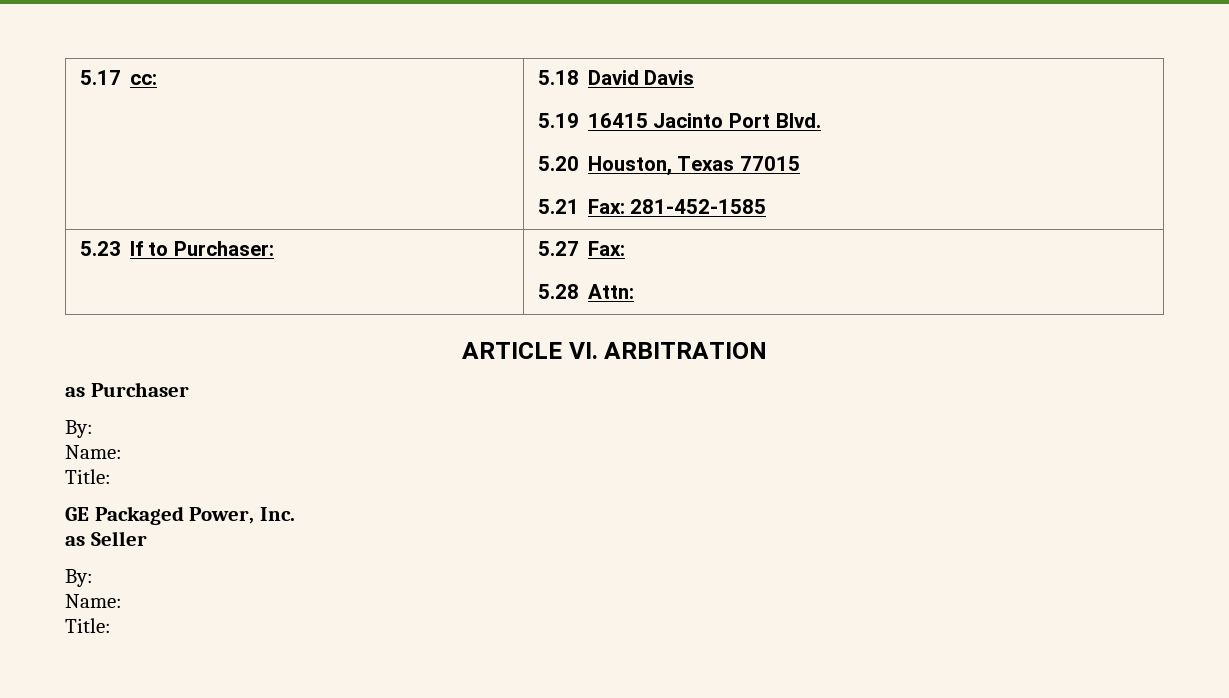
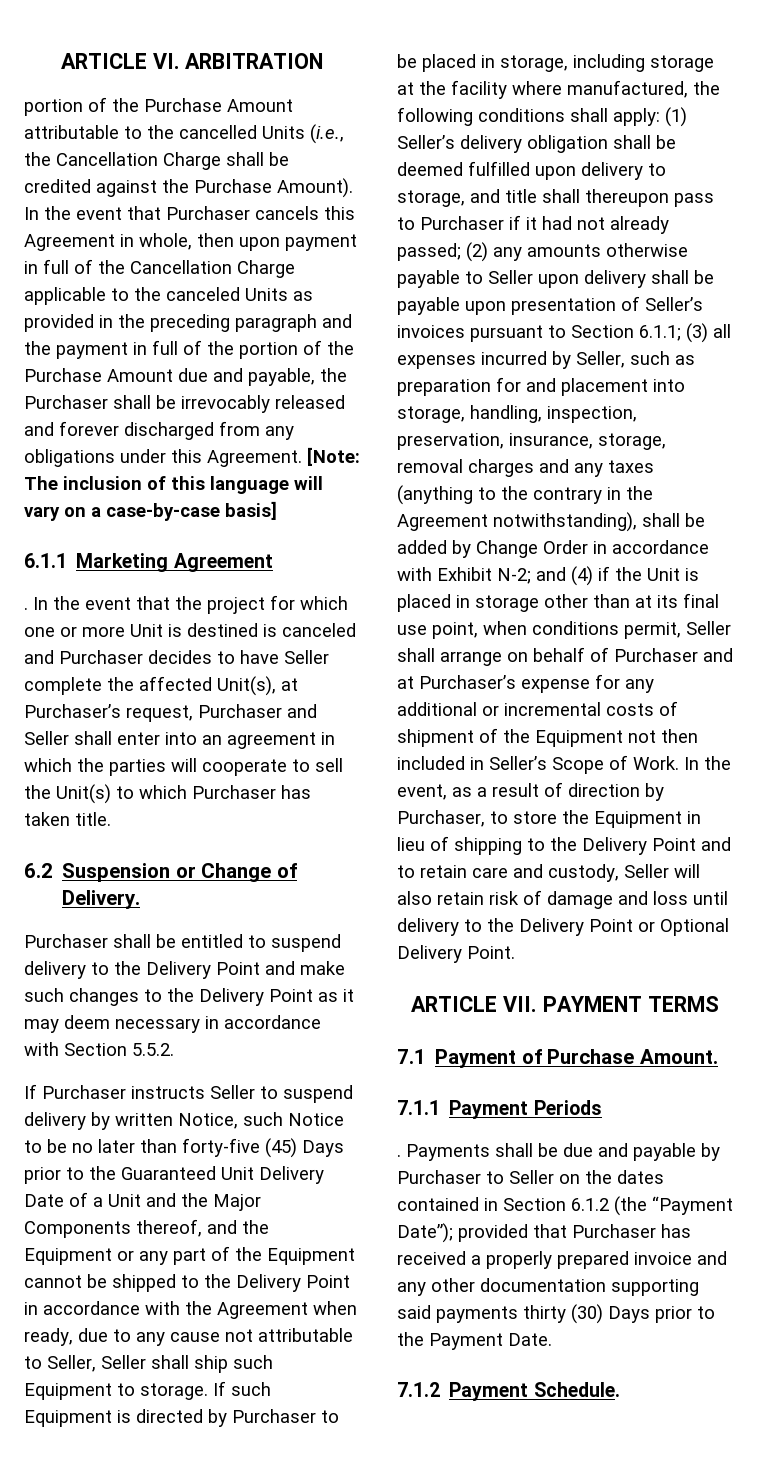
[79,70,157,85] [537,70,695,85] [537,113,821,128] [537,156,800,176] [537,199,767,214] [79,241,274,256] [537,241,625,256] [537,284,634,299] [461,342,768,359] [65,382,189,397] [65,420,93,438] [65,445,122,459] [65,469,111,484] [65,506,295,525] [65,531,147,546] [65,569,93,587] [65,594,122,608] [65,618,111,633] 5.17 cc: | 5.18 David Davis // 5.19 16415 Jacinto Port Blvd. // 5.20 Houston, Texas 77015 // 5.21 Fax: 281-452-1585 // 5.23 If to Purchaser: | 5.27 Fax: // 5.28 Attn: // ARTICLE VI. ARBITRATION // as Purchaser // By: // Name: // Title: // GE Packaged Power, Inc. // as Seller // By: // Name: // Title: -> [60,53,324,69] [24,97,293,116] [24,124,344,144] [24,152,289,170] [24,178,353,198] [24,206,355,220] [24,233,357,251] [24,259,295,278] [24,287,313,305] [24,314,352,332] [24,340,354,359] [24,368,347,386] [24,395,345,413] [24,421,294,440] [24,447,360,467] [24,476,323,494] [24,501,277,521] [24,553,273,572] [24,595,348,614] [24,623,356,637] [24,650,329,664] [24,676,298,696] [24,704,317,722] [24,731,335,749] [24,758,343,776] [24,784,311,804] [24,812,111,826] [24,863,297,882] [62,890,141,909] [24,934,341,952] [24,961,345,979] [24,988,354,1006] [24,1015,321,1033] [24,1042,174,1056] [24,1084,353,1103] [24,1112,344,1130] [24,1138,344,1158] [24,1166,324,1184] [24,1192,261,1211] [24,1219,269,1238] [24,1246,355,1265] [24,1274,350,1292] [24,1301,357,1319] [24,1328,353,1346] [24,1355,273,1373] [24,1381,271,1400] [24,1409,339,1427] [397,54,714,72] [397,80,720,99] [397,107,687,127] [397,135,676,153] [397,161,666,180] [397,189,714,207] [397,215,669,234] [397,242,688,262] [397,270,714,288] [397,296,703,315] [397,323,731,343] [397,351,695,369] [397,377,685,396] [397,405,637,423] [397,433,666,450] [397,459,654,477] [397,485,653,505] [397,512,705,532] [397,540,709,558] [397,566,699,586] [397,593,719,612] [397,621,731,639] [397,647,733,666] [397,674,654,693] [397,701,678,716] [397,728,698,747] [397,755,731,774] [397,782,664,801] [397,810,701,828] [397,836,731,855] [397,864,700,882] [397,890,728,909] [397,918,729,936] [397,945,515,963] [411,996,719,1012] [397,1049,718,1068] [397,1100,602,1119] [397,1143,720,1161] [397,1170,664,1184] [397,1196,733,1216] [397,1223,691,1243] [397,1251,727,1269] [397,1278,699,1296] [397,1304,715,1324] [397,1332,552,1350] [397,1382,620,1401] ARTICLE VI. ARBITRATION // portion of the Purchase Amount attributable to the cancelled Units (i.e., the Cancellation Charge shall be credited against the Purchase Amount). In the event that Purchaser cancels this Agreement in whole, then upon payment in full of the Cancellation Charge applicable to the canceled Units as provided in the preceding paragraph and the payment in full of the portion of the Purchase Amount due and payable, the Purchaser shall be irrevocably released and forever discharged from any obligations under this Agreement. [Note: The inclusion of this language will vary on a case-by-case basis] // 6.1.1 Marketing Agreement // . In the event that the project for which one or more Unit is destined is canceled and Purchaser decides to have Seller complete the affected Unit(s), at Purchaser’s request, Purchaser and Seller shall enter into an agreement in which the parties will cooperate to sell the Unit(s) to which Purchaser has taken title. // 6.2 Suspension or Change of Delivery. // Purchaser shall be entitled to suspend delivery to the Delivery Point and make such changes to the Delivery Point as it may deem necessary in accordance with Section 5.5.2. // If Purchaser instructs Seller to suspend delivery by written Notice, such Notice to be no later than forty-five (45) Days prior to the Guaranteed Unit Delivery Date of a Unit and the Major Components thereof, and the Equipment or any part of the Equipment cannot be shipped to the Delivery Point in accordance with the Agreement when ready, due to any cause not attributable to Seller, Seller shall ship such Equipment to storage. If such Equipment is directed by Purchaser to be placed in storage, including storage at the facility where manufactured, the following conditions shall apply: (1) Seller’s delivery obligation shall be deemed fulfilled upon delivery to storage, and title shall thereupon pass to Purchaser if it had not already passed; (2) any amounts otherwise payable to Seller upon delivery shall be payable upon presentation of Seller’s invoices pursuant to Section 6.1.1; (3) all expenses incurred by Seller, such as preparation for and placement into storage, handling, inspection, preservation, insurance, storage, removal charges and any taxes (anything to the contrary in the Agreement notwithstanding), shall be added by Change Order in accordance with Exhibit N-2; and (4) if the Unit is placed in storage other than at its final use point, when conditions permit, Seller shall arrange on behalf of Purchaser and at Purchaser’s expense for any additional or incremental costs of shipment of the Equipment not then included in Seller’s Scope of Work. In the event, as a result of direction by Purchaser, to store the Equipment in lieu of shipping to the Delivery Point and to retain care and custody, Seller will also retain risk of damage and loss until delivery to the Delivery Point or Optional Delivery Point. // ARTICLE VII. PAYMENT TERMS // 7.1 Payment of Purchase Amount. // 7.1.1 Payment Periods // . Payments shall be due and payable by Purchaser to Seller on the dates contained in Section 6.1.2 (the “Payment Date”); provided that Purchaser has received a properly prepared invoice and any other documentation supporting said payments thirty (30) Days prior to the Payment Date. // 7.1.2 Payment Schedule.

